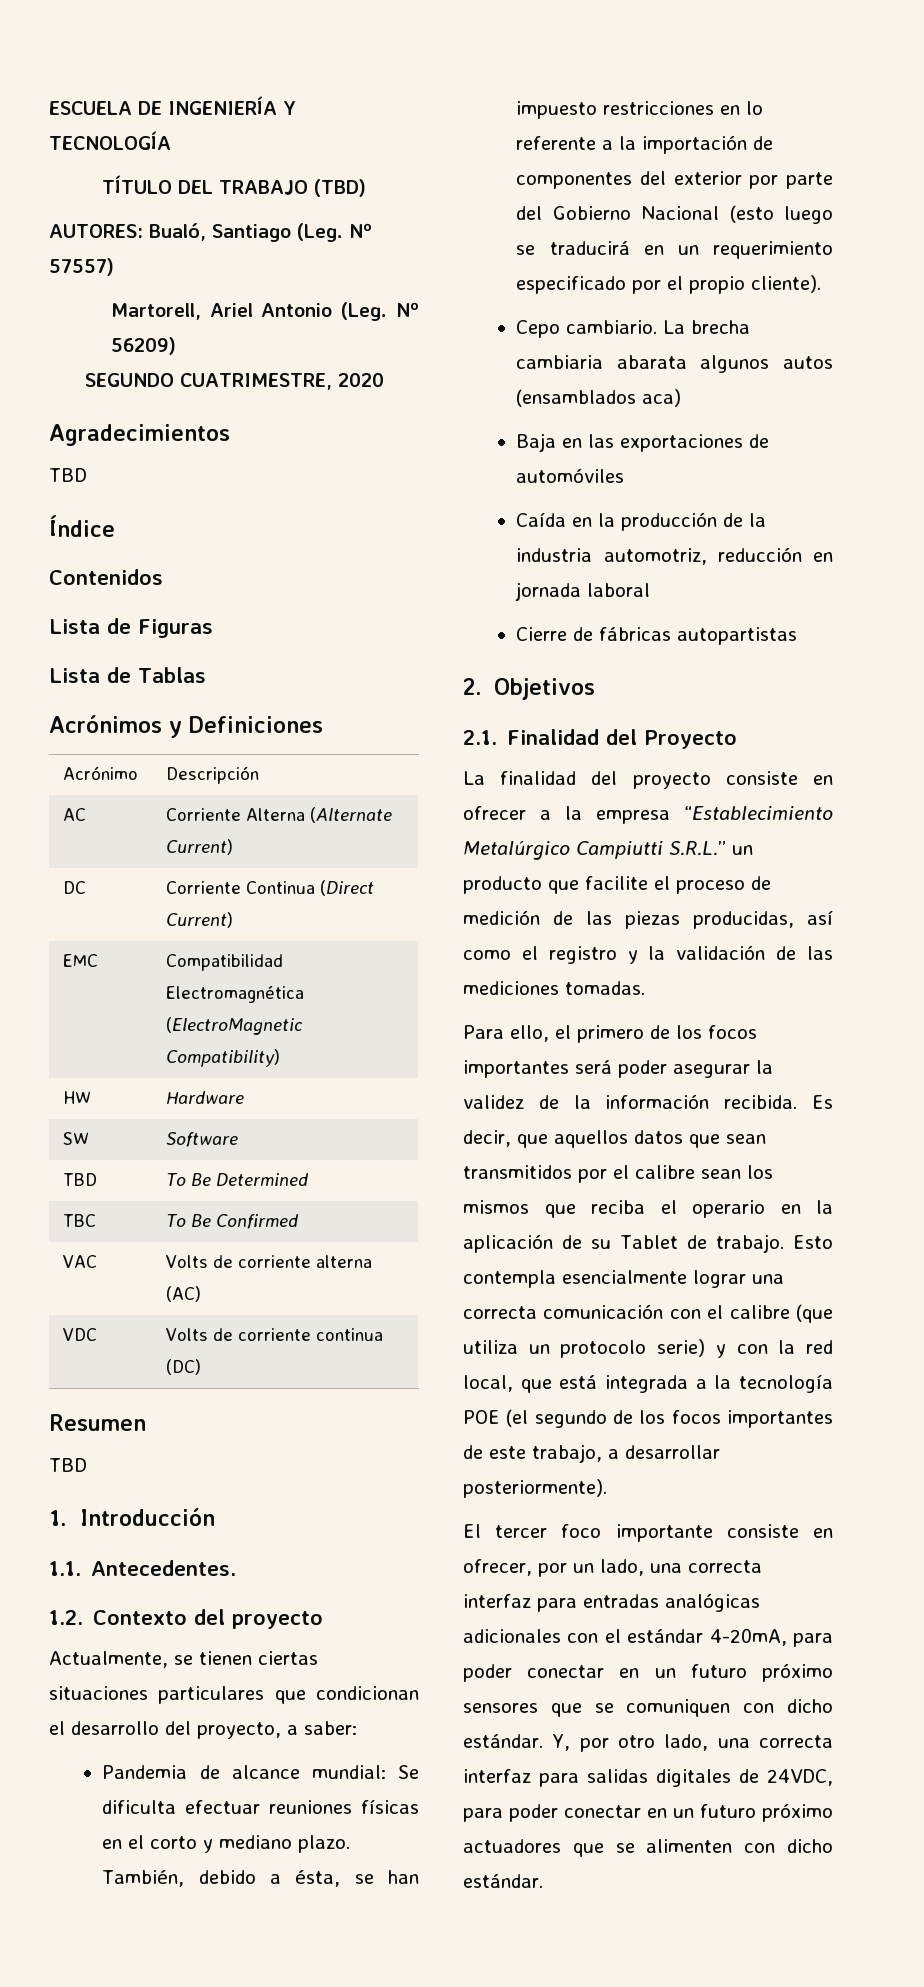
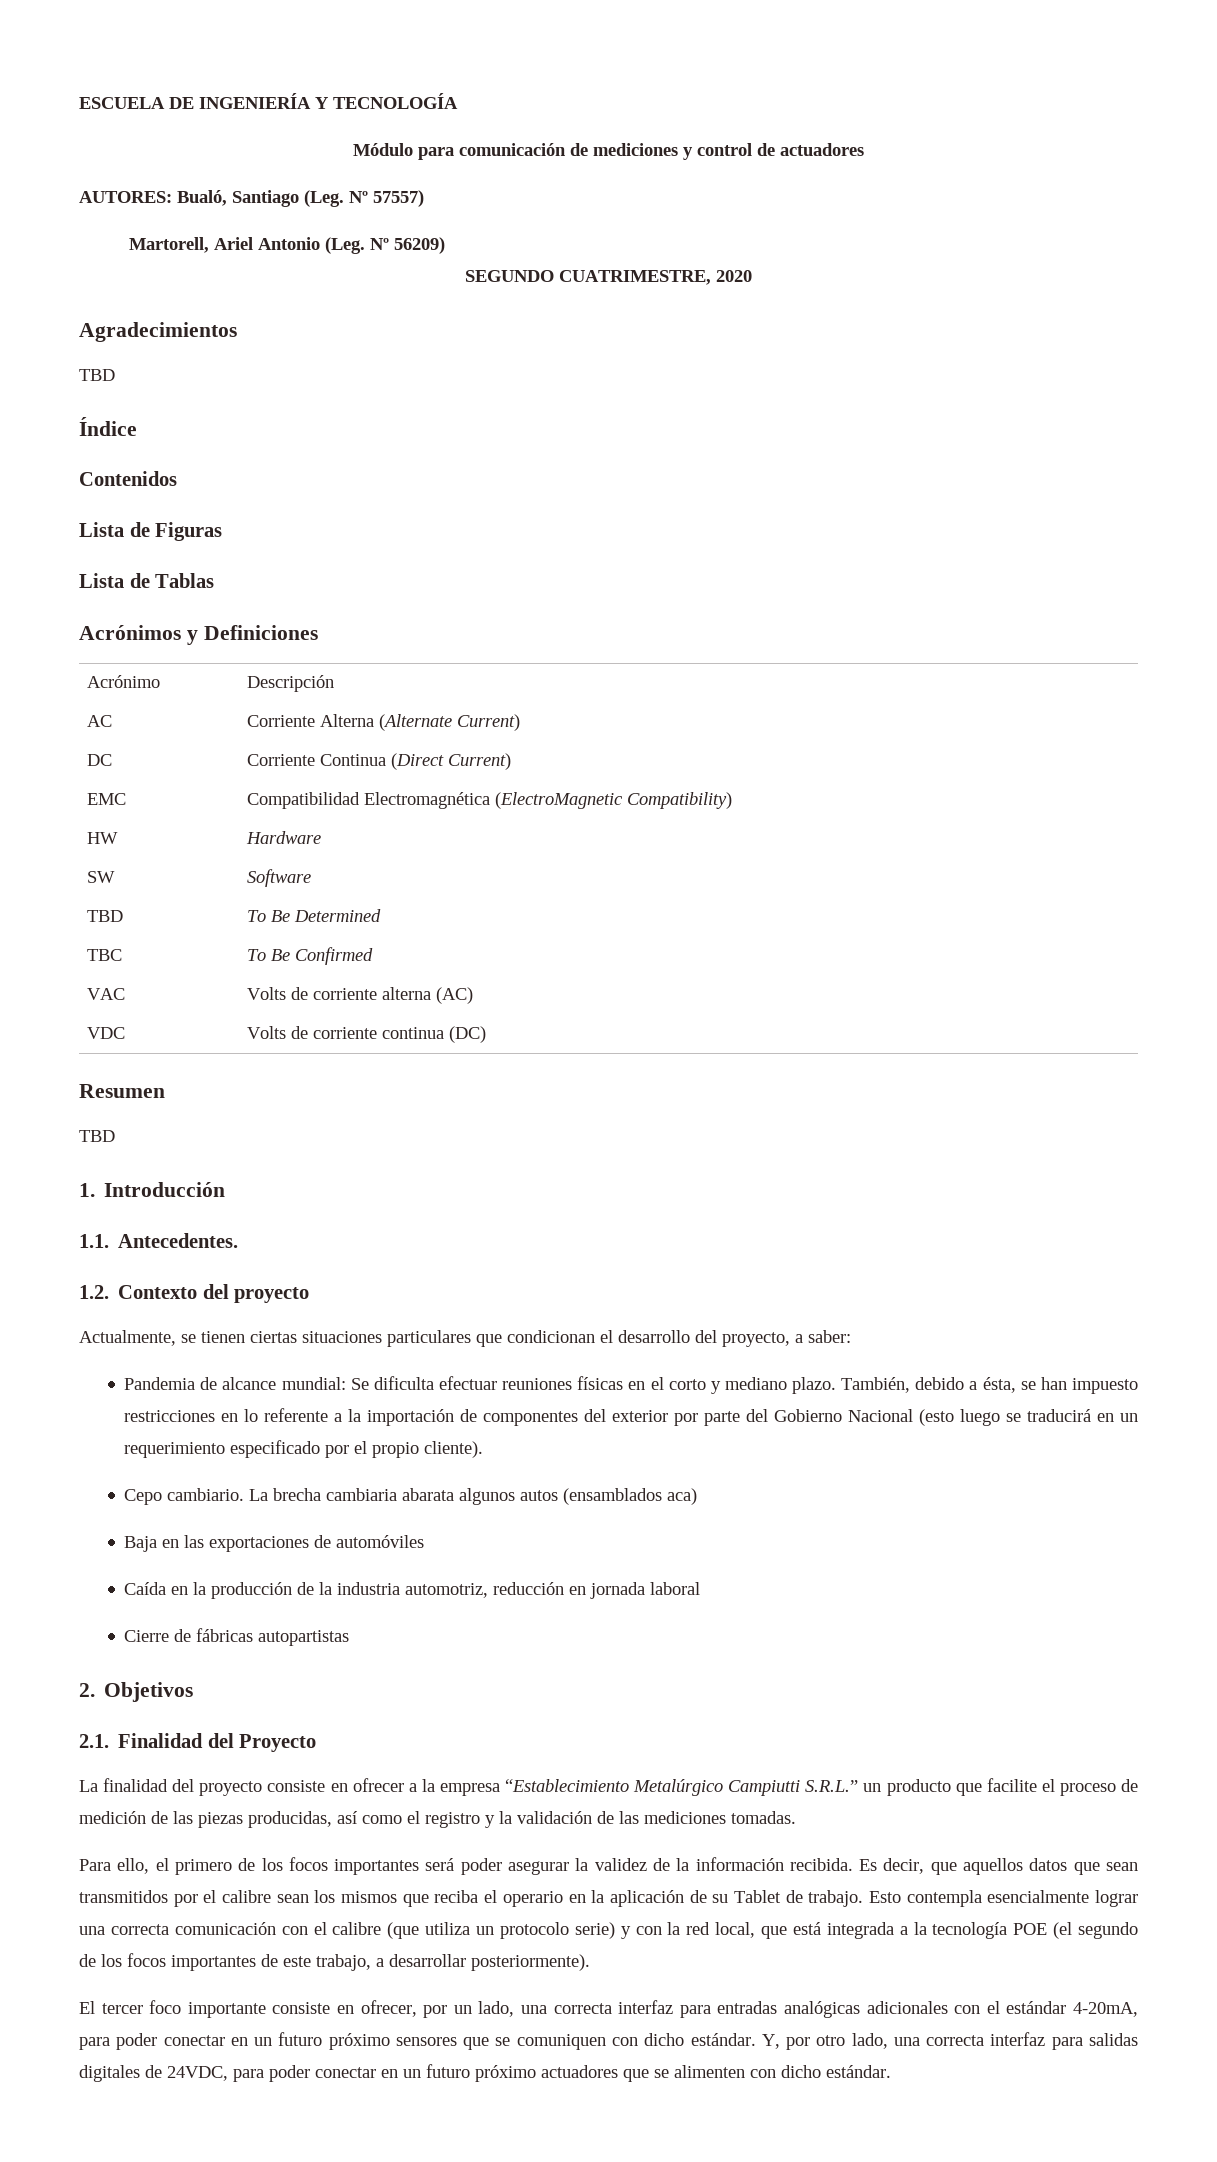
[102,175,366,197] TÍTULO DEL TRABAJO (TBD) -> [353,143,864,160] Módulo para comunicación de mediciones y control de actuadores

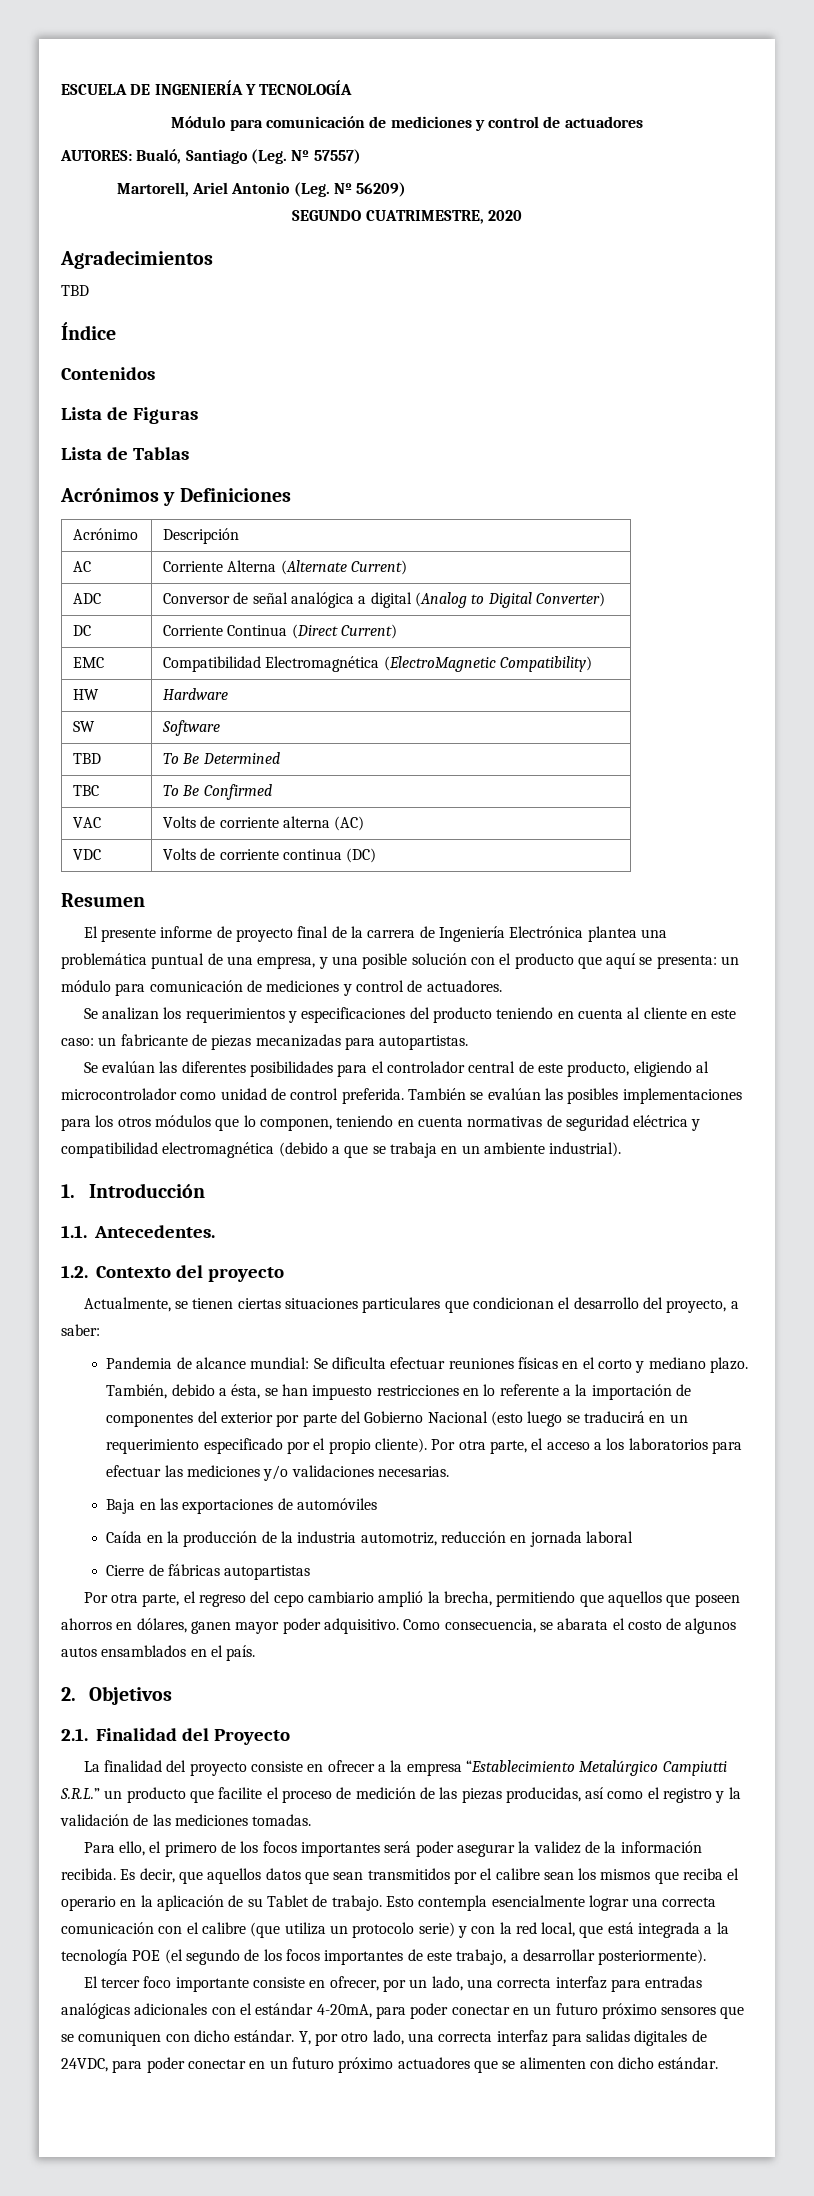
(521, 722) none -> [73,593,102,604] [163,592,606,608] // ADC | Conversor de señal analógica a digital (Analog to Digital Converter)
[79,1130,115,1142] TBD -> [83,926,667,942] [61,953,740,969] [61,980,502,996] [83,1007,737,1023] [61,1034,469,1050] [83,1061,709,1077] [61,1088,742,1104] [61,1115,701,1131] [61,1142,622,1158] El presente informe de proyecto final de la carrera de Ingeniería Electrónica plantea una problemática puntual de una empresa, y una posible solución con el producto que aquí se presenta: un módulo para comunicación de mediciones y control de actuadores. // Se analizan los requerimientos y especificaciones del producto teniendo en cuenta al cliente en este caso: un fabricante de piezas mecanizadas para autopartistas. // Se evalúan las diferentes posibilidades para el controlador central de este producto, eligiendo al microcontrolador como unidad de control preferida. También se evalúan las posibles implementaciones para los otros módulos que lo componen, teniendo en cuenta normativas de seguridad eléctrica y compatibilidad electromagnética (debido a que se trabaja en un ambiente industrial).
[124,1488,698,1505] // Cepo cambiario. La brecha cambiaria abarata algunos autos (ensamblados aca) -> [431,1438,742,1454] [106,1465,450,1481] Por otra parte, el acceso a los laboratorios para efectuar las mediciones y/o validaciones necesarias.
(350, 1638) none -> [83,1591,740,1607] [61,1618,737,1634] [61,1645,256,1661] // Por otra parte, el regreso del cepo cambiario amplió la brecha, permitiendo que aquellos que poseen ahorros en dólares, ganen mayor poder adquisitivo. Como consecuencia, se abarata el costo de algunos autos ensamblados en el país.

